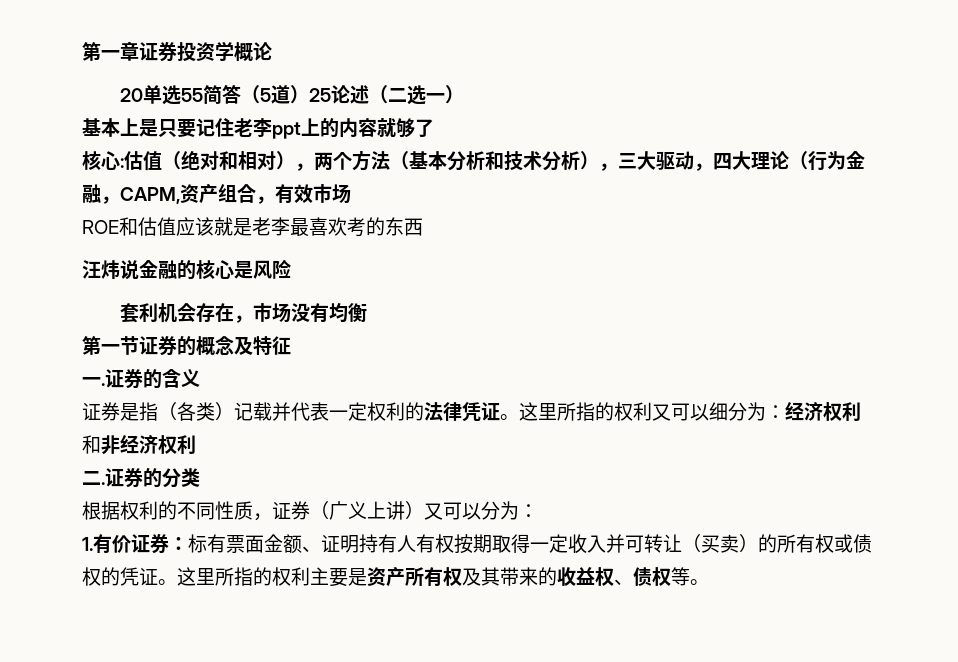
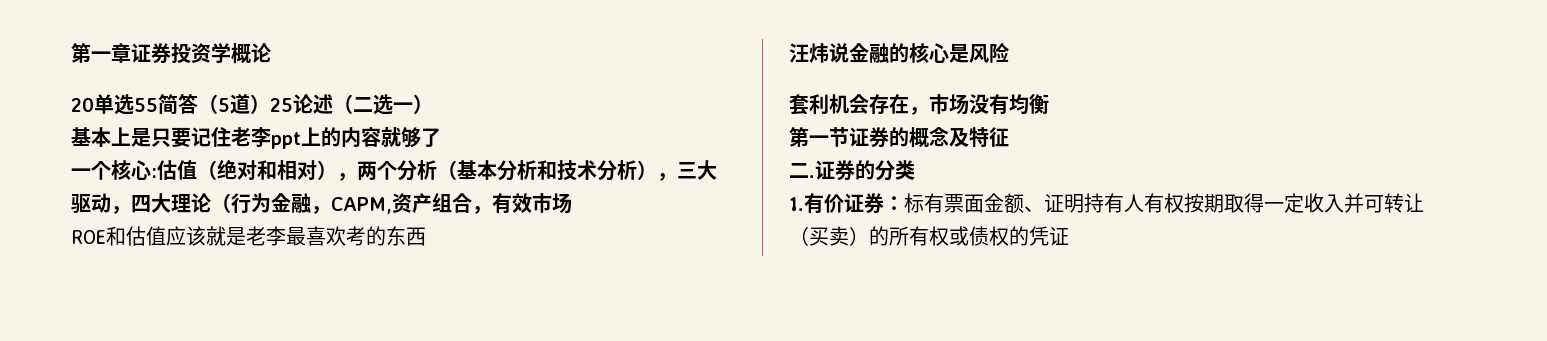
(434, 128) none -> [71,161,111,180] 一个
[352,150,390,171] 方法 -> [397,160,437,181] 分析
[82,369,200,389] [82,401,861,422] [82,434,196,455] [82,468,200,488] [82,501,538,521] 一.证券的含义 // 证券是指（各类）记载并代表一定权利的法律凭证。这里所指的权利又可以细分为：经济权利和非经济权利 // 二.证券的分类 // 根据权利的不同性质，证券（广义上讲）又可以分为： -> [789,160,915,181] 二.证券的分类
[158,567,709,587] 。这里所指的权利主要是资产所有权及其带来的收益权、债权等。 -> (1069, 236) none

